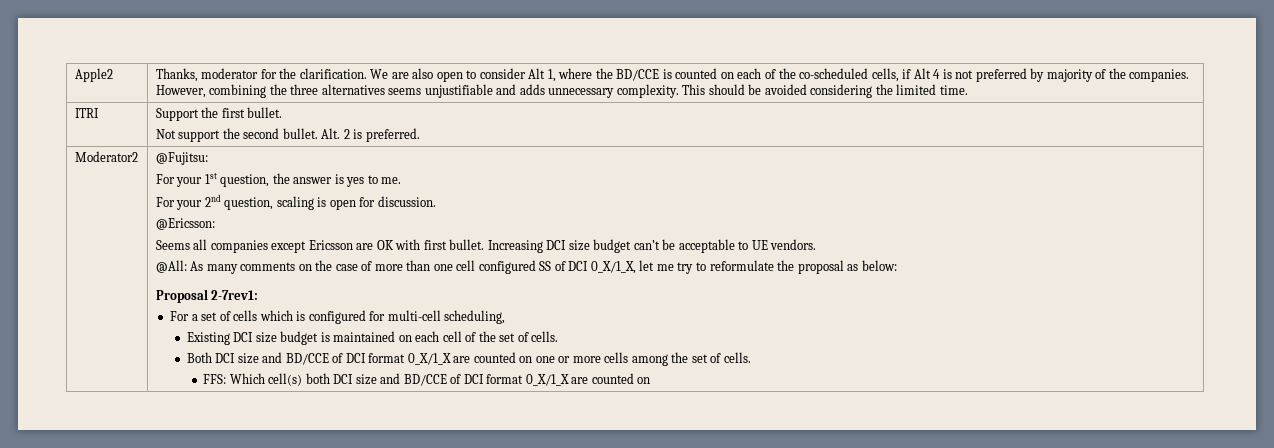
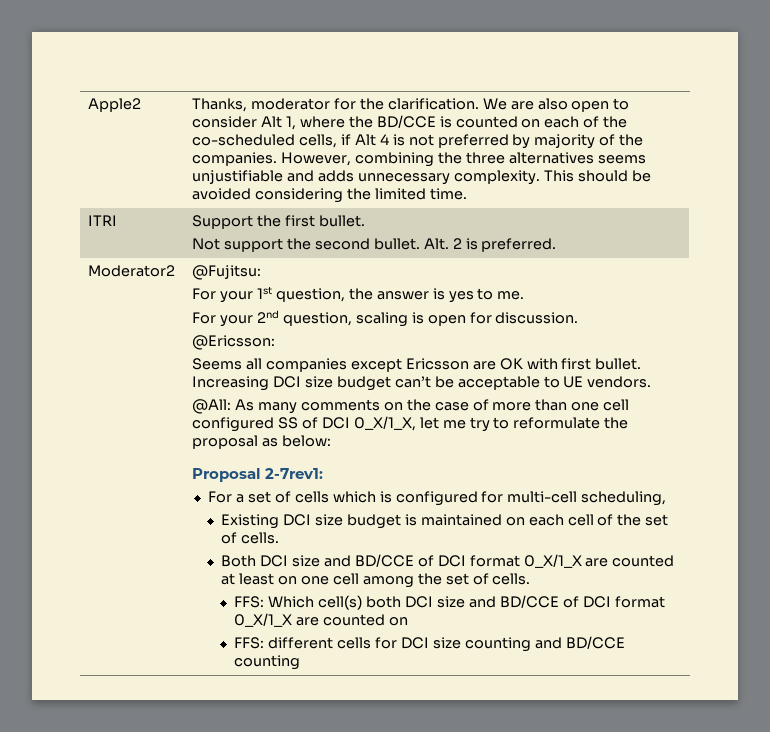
[519,352,629,363] on one or more cells -> [221,573,359,585] at least on one cell
(651, 380) none -> [234,636,625,652] [234,655,301,670] // FFS: different cells for DCI size counting and BD/CCE counting

